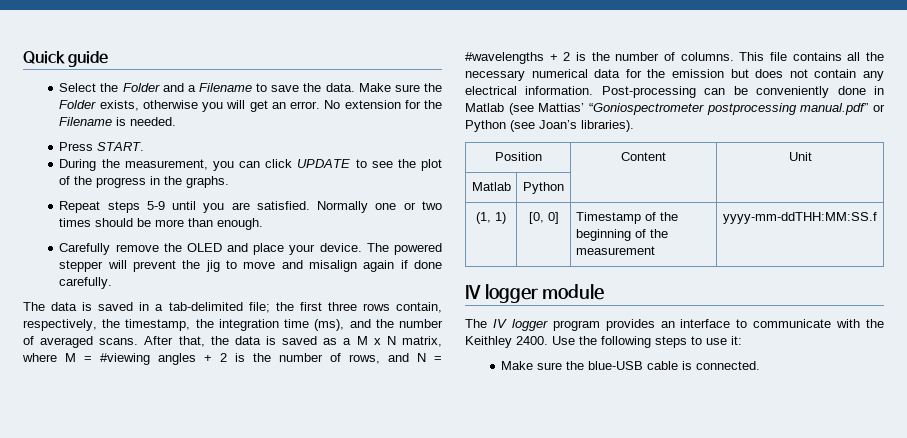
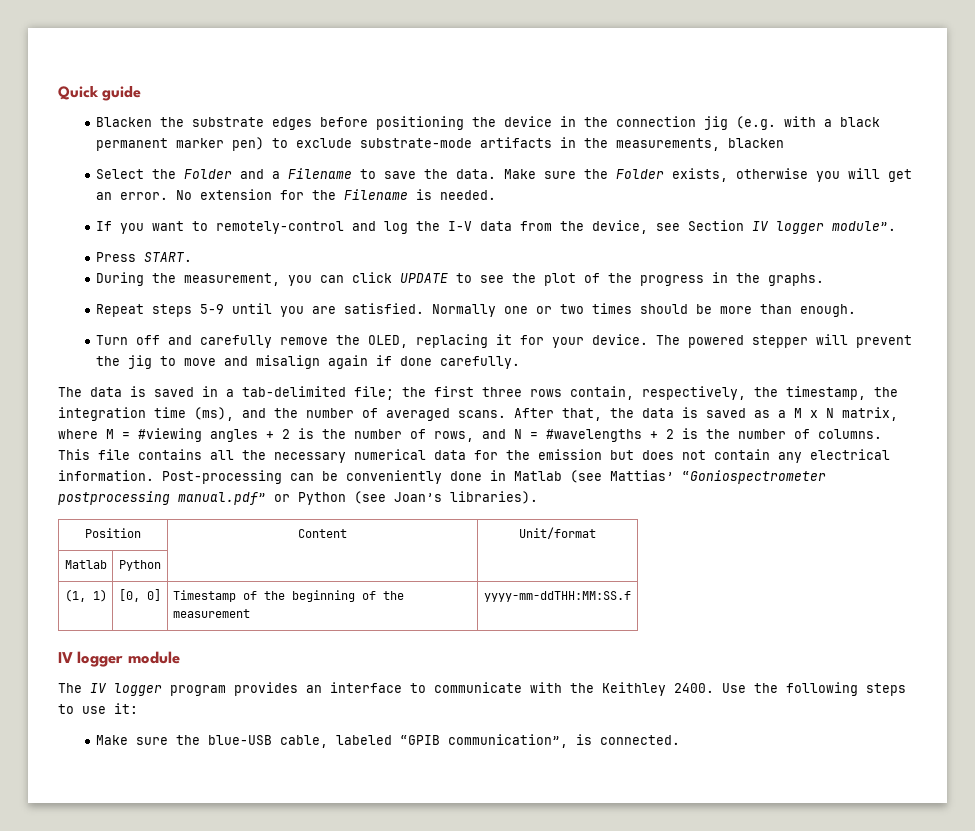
(109, 59) none -> [96,116,881,130] [96,137,785,151] // Blacken the substrate edges before positioning the device in the connection jig (e.g. with a black permanent marker pen) to exclude substrate-mode artifacts in the measurements, blacken
(177, 121) none -> [96,220,897,234] // If you want to remotely-control and log the I-V data from the device, see Section IV logger module”.
[59,243,285,255] Carefully remove the OLED and place -> [96,334,545,348] Turn off and carefully remove the OLED, replacing it for
[788,152,812,161] Unit -> [519,527,596,539] Unit/format
[647,361,679,370] cable -> [280,734,569,748] cable, labeled “GPIB communication”,

